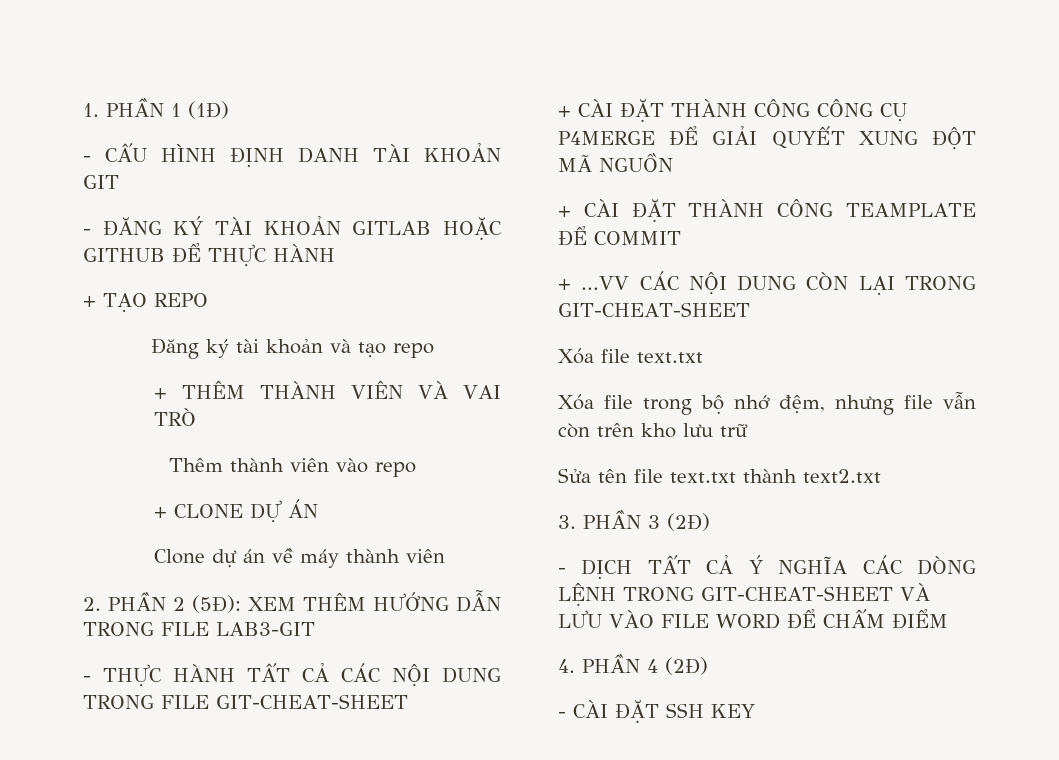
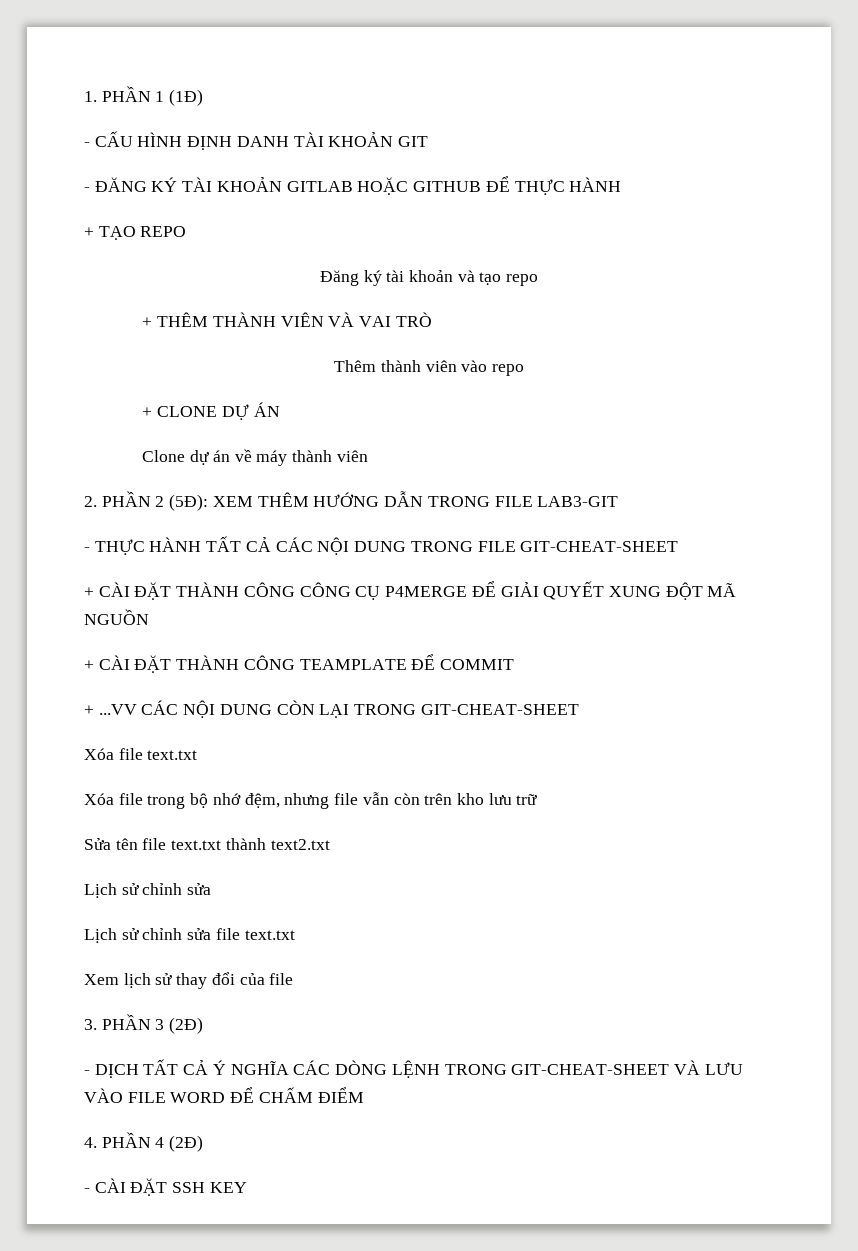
(881, 476) none -> [84,883,212,898] [84,928,295,943] [84,972,294,989] // Lịch sử chỉnh sửa // Lịch sử chỉnh sửa file text.txt // Xem lịch sử thay đổi của file

